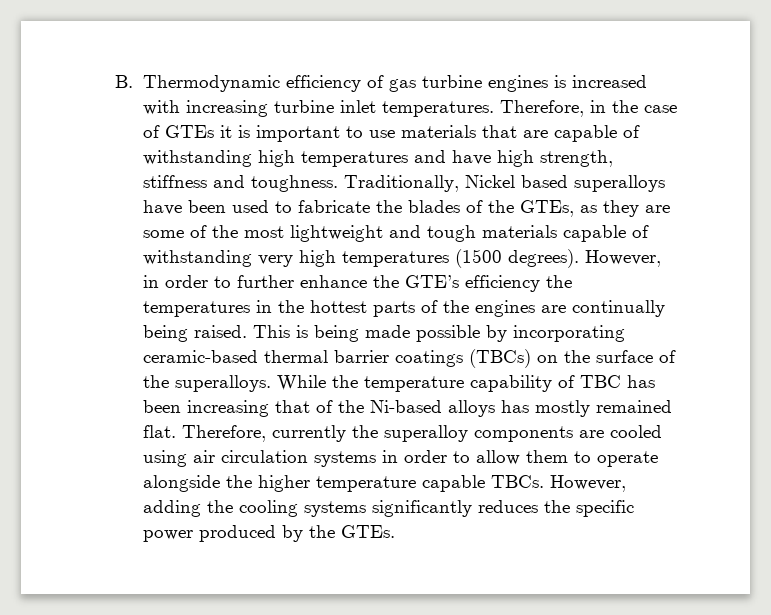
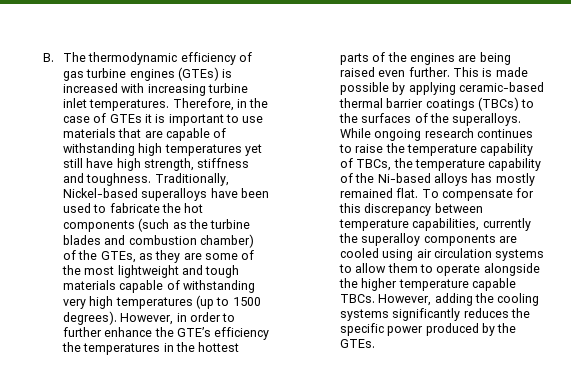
[142,75,280,92] Thermodynamic -> [62,52,178,65] The thermodynamic
(548, 83) none -> [177,67,219,81] (GTEs)
[413,150,446,163] and -> [244,144,262,156] [62,158,83,168] yet still
[464,175,568,188] Nickel based -> [62,188,138,198] Nickel-based
[407,200,460,213] blades -> [184,203,204,213] [62,218,251,232] [62,234,254,248] hot components (such as the turbine blades and combustion chamber)
[454,249,502,268] (1500 -> [195,295,261,309] (up to 1500
[571,300,665,317] [142,325,247,342] continually being raised. -> [479,52,511,65] [339,67,450,77] being raised even further.
[313,325,359,342] being -> (493, 72) none
[512,325,625,342] incorporating -> [408,82,456,95] applying
[536,350,653,363] on the surface -> [521,99,535,108] [338,113,412,123] to the surfaces
[331,375,655,392] [142,400,310,417] the temperature capability of TBC has been increasing that -> [374,128,533,141] [338,143,534,156] [339,158,542,171] ongoing research continues to raise the temperature capability of TBCs, the temperature capability
[181,425,266,442] Therefore, -> [421,188,535,201] [338,203,483,216] [338,218,480,231] To compensate for this discrepancy between temperature capabilities,
[381,450,447,463] in order -> (545, 255) none

